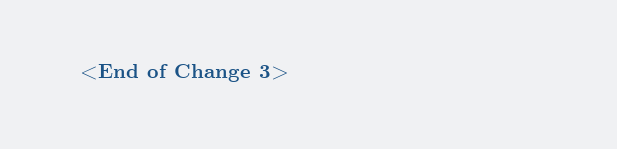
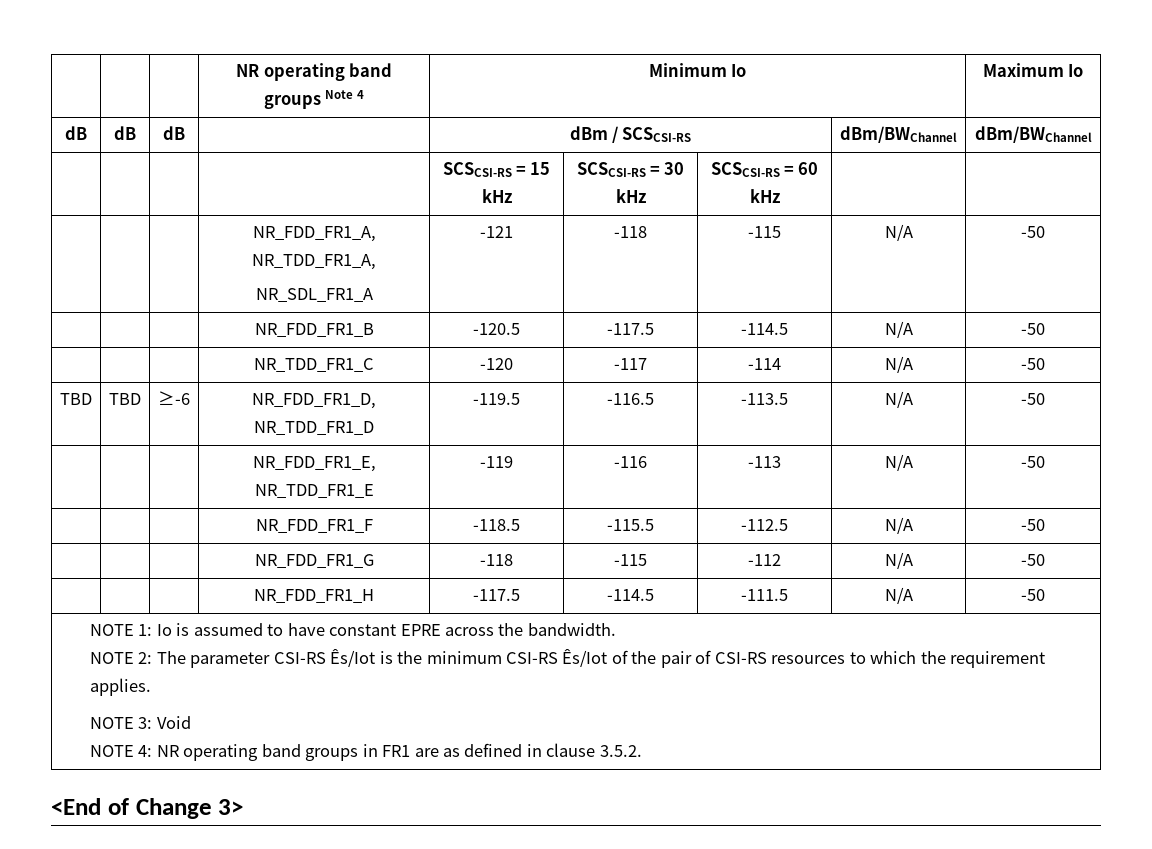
(80, 72) none -> [236,63,392,81] [263,90,365,109] [648,63,747,77] [982,63,1084,77] [65,126,87,140] [114,126,136,140] [163,126,185,140] [569,126,692,143] [840,126,957,143] [974,126,1092,143] [442,162,551,177] [481,189,512,203] [576,162,685,177] [615,189,646,203] [710,162,819,177] [749,189,780,203] [252,226,376,242] [252,254,376,270] [255,288,373,302] [480,226,513,238] [614,226,647,238] [748,226,781,238] [884,224,913,241] [1021,226,1045,238] [254,323,374,337] [473,323,520,335] [607,323,654,335] [741,323,788,335] [884,321,913,338] [1021,323,1045,335] [254,358,374,372] [480,358,513,370] [614,358,647,370] [748,358,781,370] [884,356,913,373] [1021,358,1045,370] [60,393,92,405] [109,393,141,405] [158,391,190,405] [252,393,376,409] [254,421,374,435] [473,393,520,405] [607,393,654,405] [741,393,788,405] [884,391,913,408] [1021,393,1045,405] [252,456,376,472] [254,484,374,498] [480,456,513,468] [614,456,647,468] [748,456,781,468] [884,454,913,471] [1021,456,1045,468] [255,519,373,533] [473,519,520,531] [607,519,654,531] [741,519,788,531] [884,517,913,534] [1021,519,1045,531] [254,554,374,568] [480,554,513,566] [614,554,647,566] [748,554,781,566] [884,552,913,569] [1021,554,1045,566] [254,589,374,603] [473,589,520,601] [607,589,654,601] [741,589,788,601] [884,587,913,604] [1021,589,1045,601] [89,623,616,636] [89,649,1045,668] [89,678,151,696] [89,716,191,729] [89,743,642,761] | | | NR operating band groups Note 4 | Minimum Io | Maximum Io // dB | dB | dB | | dBm / SCSCSI-RS | dBm/BWChannel | dBm/BWChannel // | | | | SCSCSI-RS = 15 kHz | SCSCSI-RS = 30 kHz | SCSCSI-RS = 60 kHz | | // | | | NR_FDD_FR1_A, NR_TDD_FR1_A, // NR_SDL_FR1_A | -121 | -118 | -115 | N/A | -50 // | | | NR_FDD_FR1_B | -120.5 | -117.5 | -114.5 | N/A | -50 // | | | NR_TDD_FR1_C | -120 | -117 | -114 | N/A | -50 // TBD | TBD | ≥-6 | NR_FDD_FR1_D, NR_TDD_FR1_D | -119.5 | -116.5 | -113.5 | N/A | -50 // | | | NR_FDD_FR1_E, NR_TDD_FR1_E | -119 | -116 | -113 | N/A | -50 // | | | NR_FDD_FR1_F | -118.5 | -115.5 | -112.5 | N/A | -50 // | | | NR_FDD_FR1_G | -118 | -115 | -112 | N/A | -50 // | | | NR_FDD_FR1_H | -117.5 | -114.5 | -111.5 | N/A | -50 // NOTE 1: Io is assumed to have constant EPRE across the bandwidth. // NOTE 2: The parameter CSI-RS Ês/Iot is the minimum CSI-RS Ês/Iot of the pair of CSI-RS resources to which the requirement applies. // NOTE 3: Void // NOTE 4: NR operating band groups in FR1 are as defined in clause 3.5.2. //

